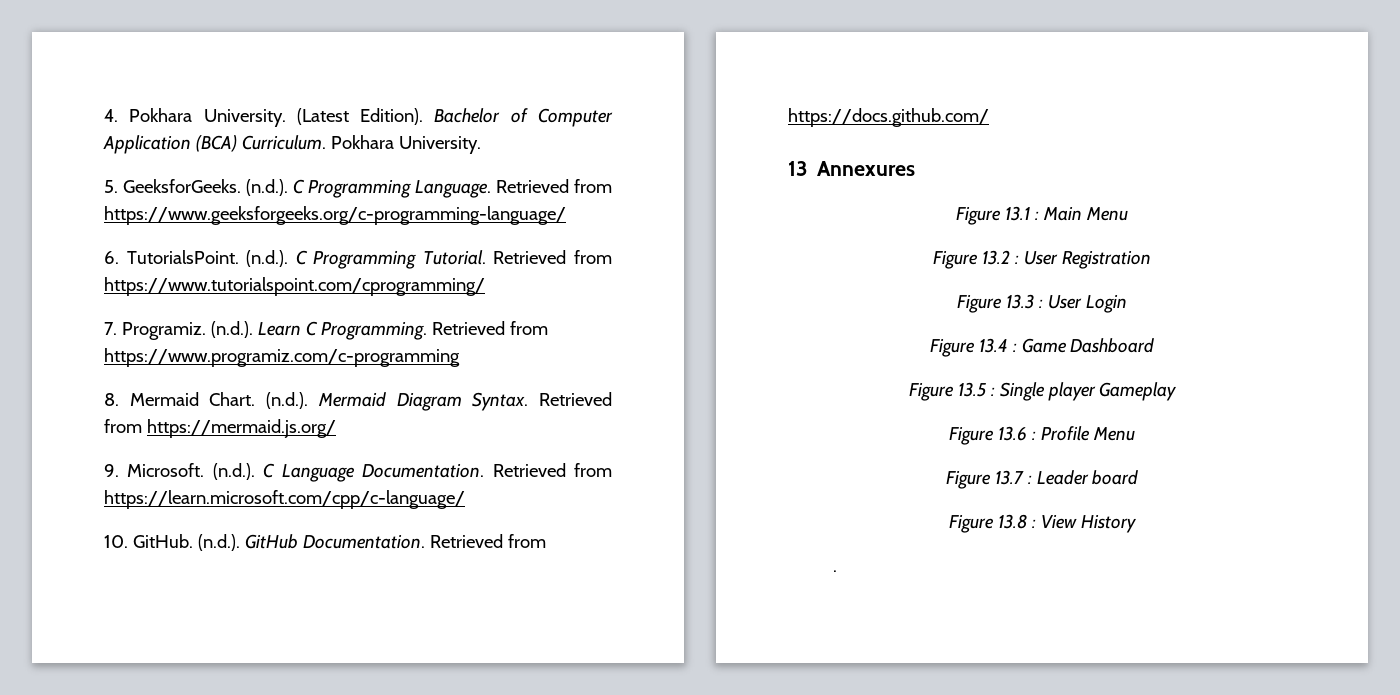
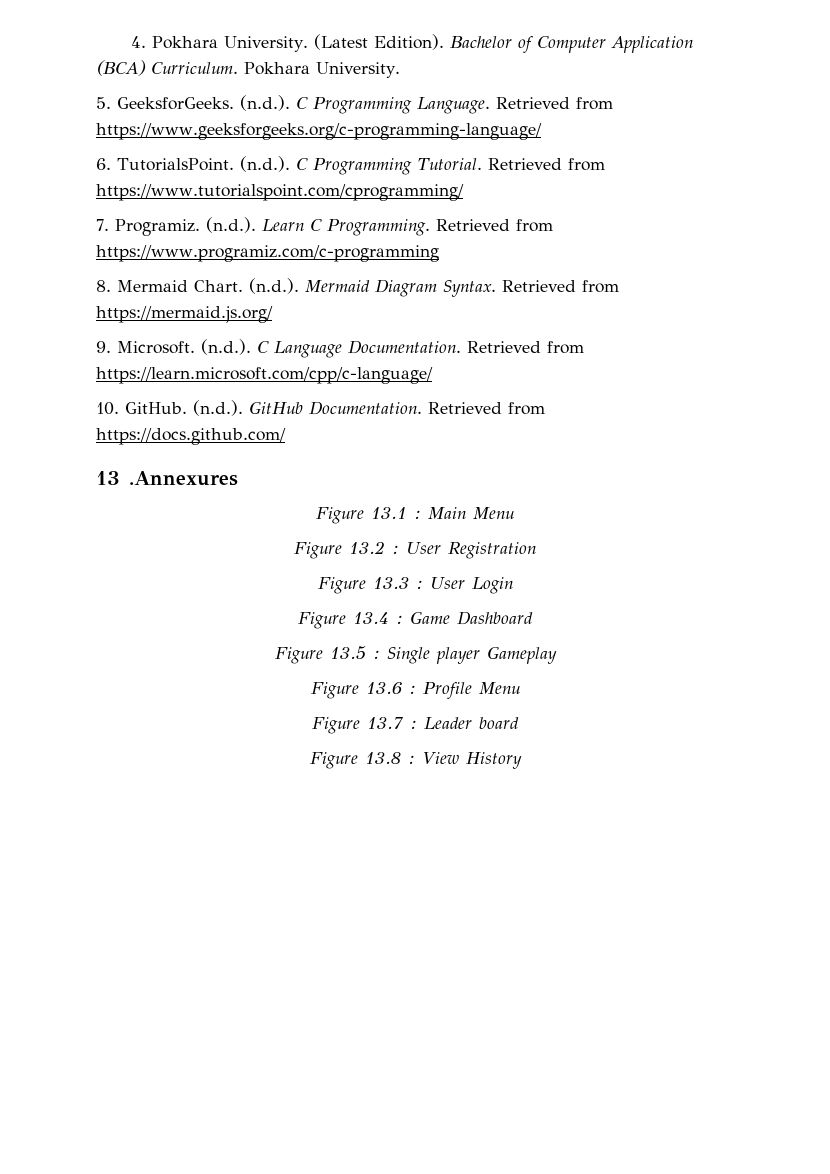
[817,161,916,176] Annexures -> [128,471,238,486] .Annexures
[833,570,838,572] // . -> (522, 760) none

